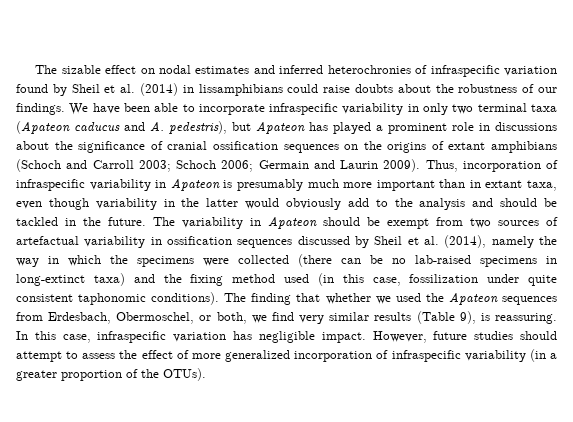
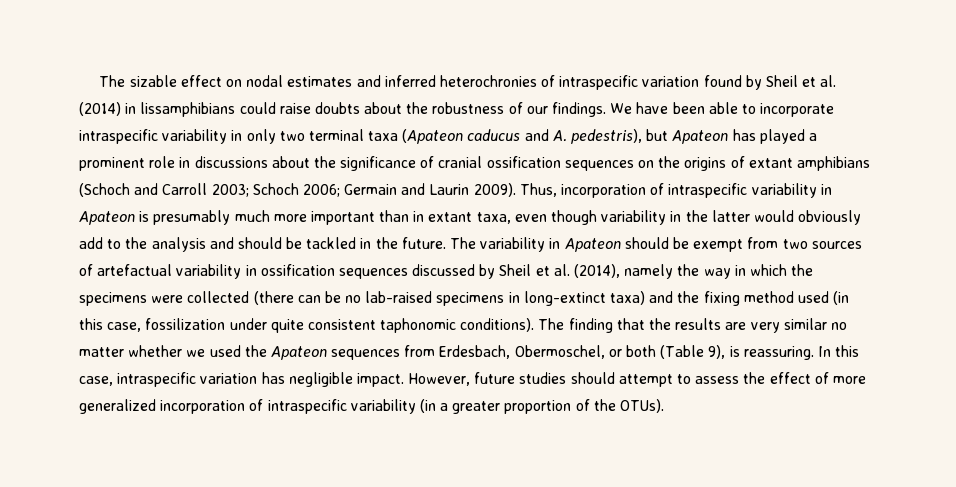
[430,65,500,77] infraspecific -> [559,75,639,90] intraspecific
[269,103,339,115] infraspecific -> [79,129,158,144] intraspecific
[16,179,85,191] infraspecific -> [668,183,748,198] intraspecific
(321, 297) none -> [649,318,847,333] [79,347,124,357] the results are very similar no matter
[216,312,412,324] both, we find very similar results -> [626,345,657,357] both
[97,331,167,343] infraspecific -> [117,372,197,387] intraspecific
[391,350,461,362] infraspecific -> [267,399,347,414] intraspecific

